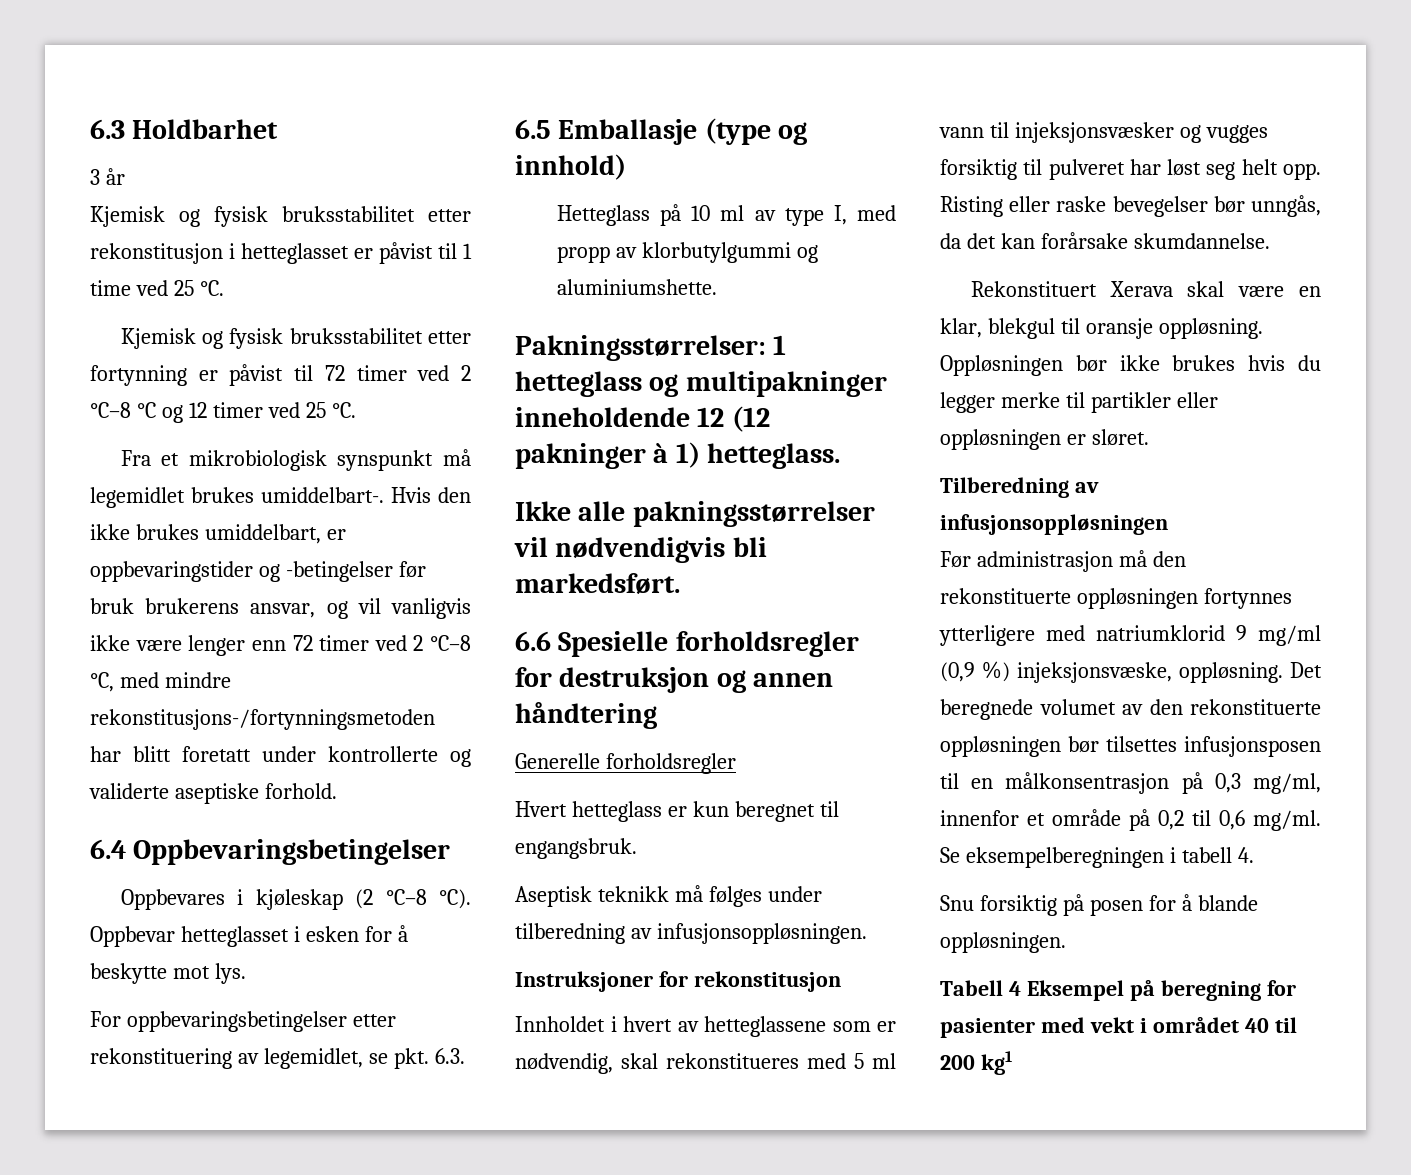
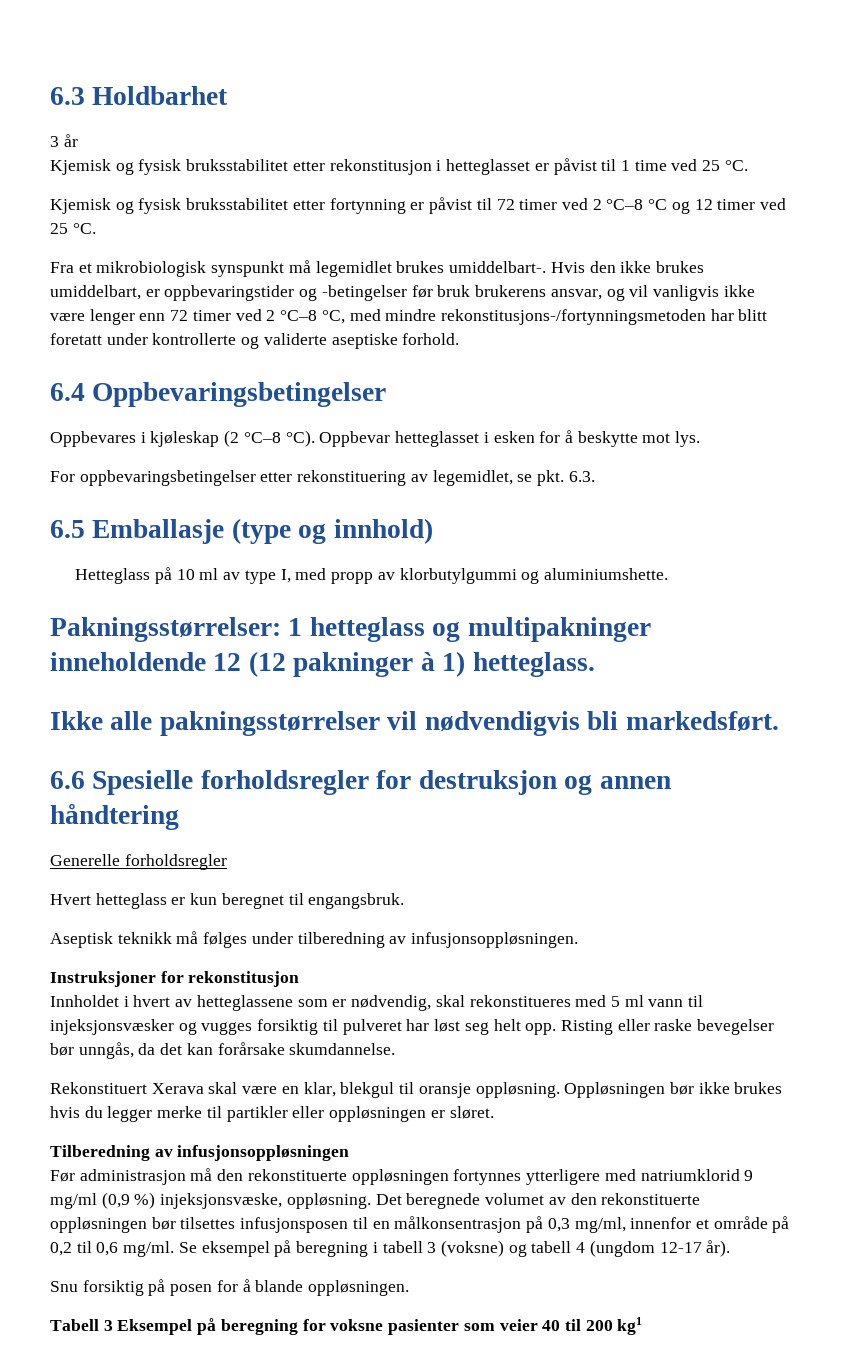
[965,847,1254,868] eksempelberegningen i tabell 4. -> [201,1240,731,1257] eksempel på beregning i tabell 3 (voksne) og tabell 4 (ungdom 12-17 år).
[1008,981,1021,996] 4 -> [103,1320,113,1331] 3
[940,1016,1239,1038] pasienter med vekt i området -> [330,1319,538,1335] voksne pasienter som veier

